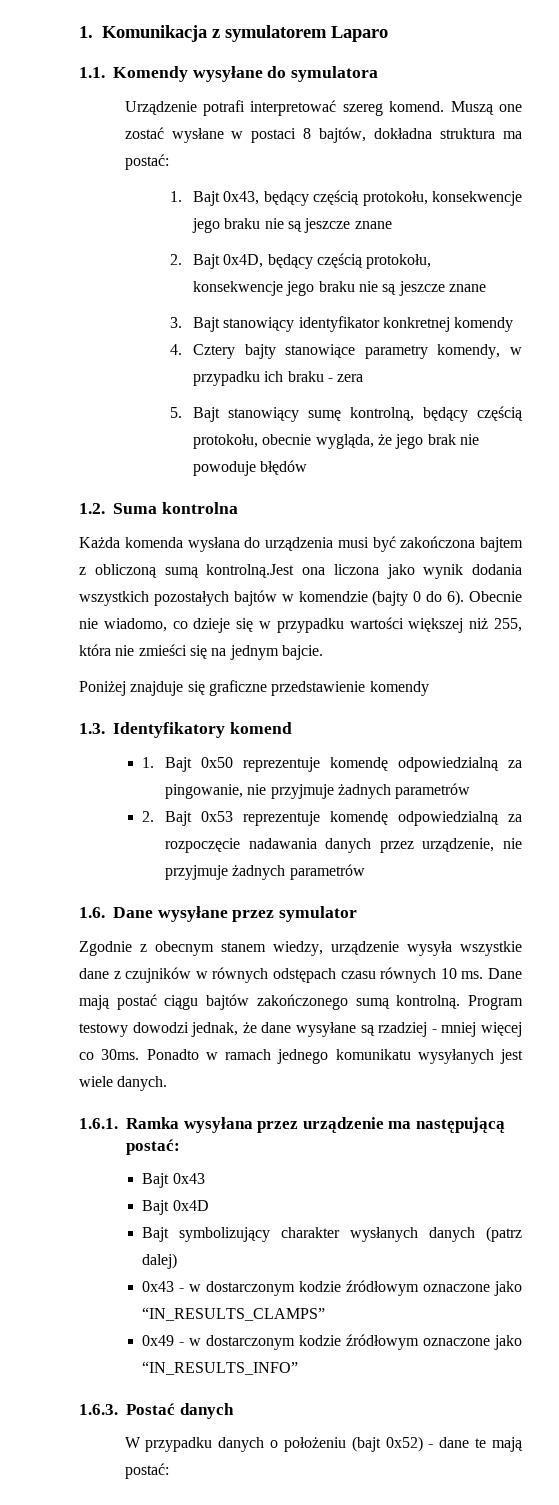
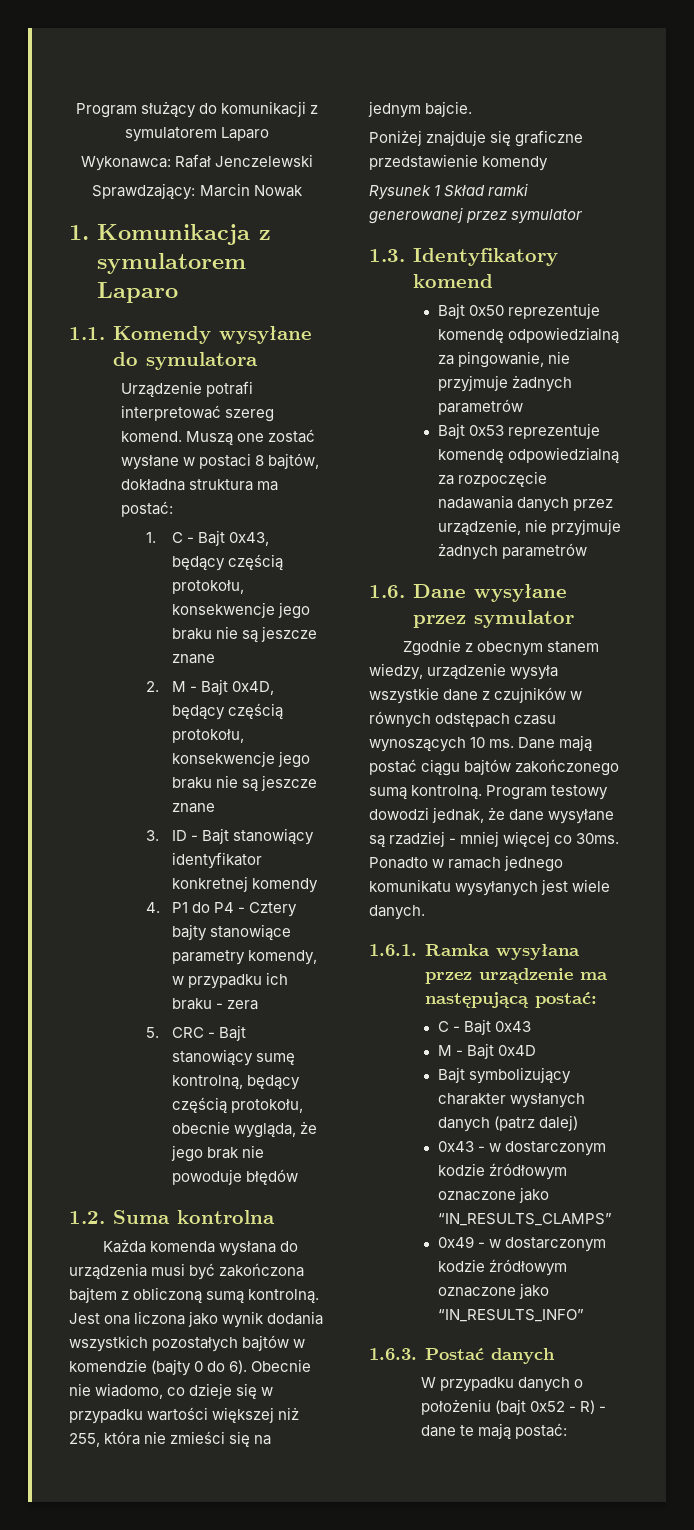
(79, 32) none -> [75,101,319,118] [124,127,270,142] [80,154,314,171] [92,183,303,200] Program służący do komunikacji z symulatorem Laparo // Wykonawca: Rafał Jenczelewski // Sprawdzający: Marcin Nowak //
(183, 196) none -> [171,532,194,543] C -
(183, 259) none -> [171,681,197,692] M -
(183, 322) none -> [171,830,198,841] ID -
(183, 349) none -> [171,902,246,913] P1 do P4 -
(183, 412) none -> [171,1027,215,1038] CRC -
[206,564,295,578] kontrolną.Jest -> [248,1289,320,1304] [69,1313,100,1324] kontrolną. Jest
(429, 688) none -> [369,183,529,200] [369,207,583,224] // Rysunek 1 Skład ramki generowanej przez symulator
[142,757,155,768] 1. -> (493, 281) none
[142,811,155,822] 2. -> (523, 407) none
[380,967,437,983] równych -> [369,737,466,752] wynoszących
(180, 1147) none -> [437,1021,460,1032] C -
(205, 1178) none -> [437,1045,463,1056] M -
[385,1436,423,1452] 0x52) -> [530,1400,596,1414] 0x52 - R)

